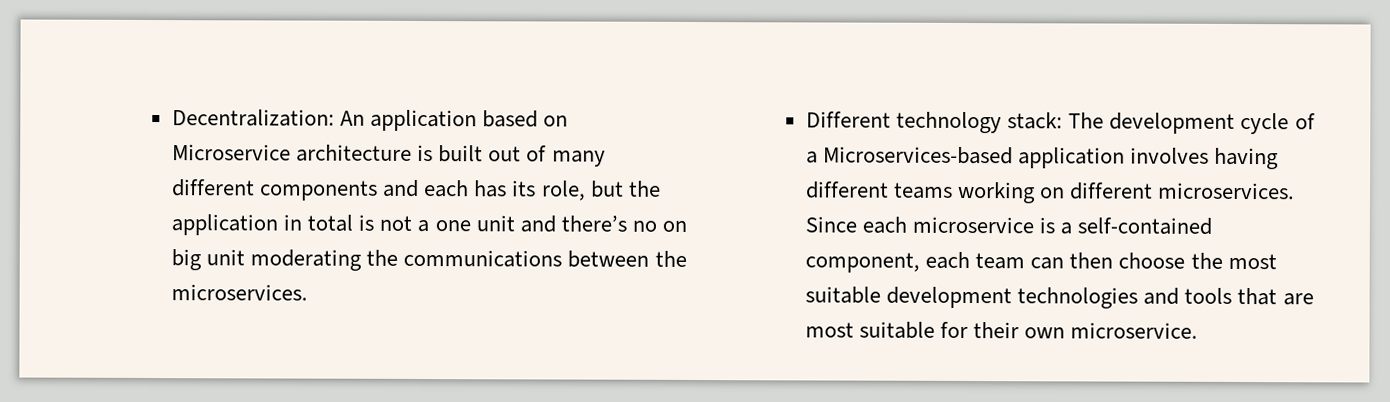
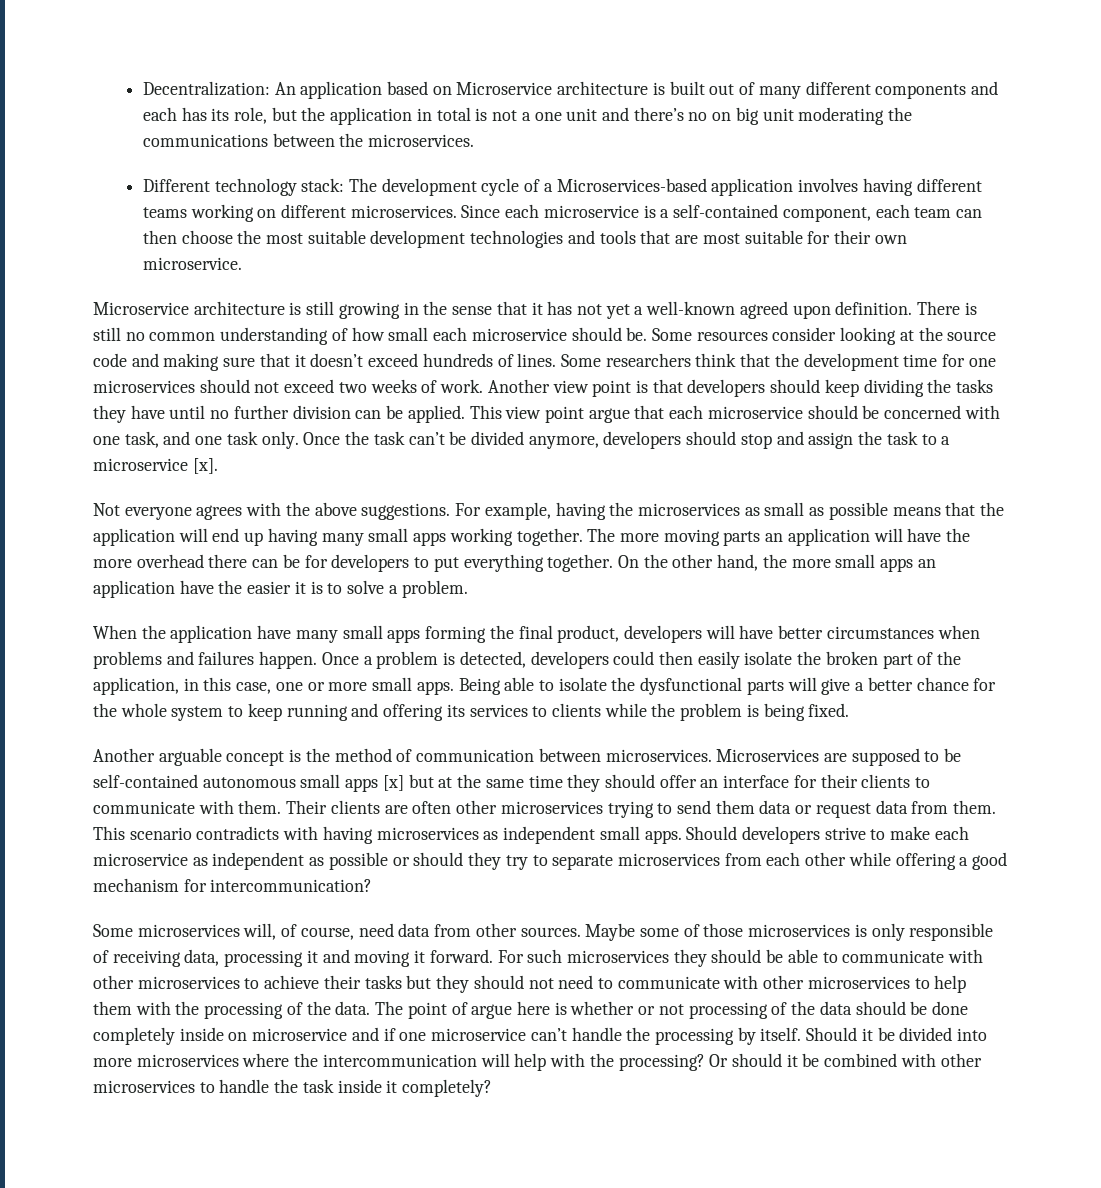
(1199, 330) none -> [93,301,977,319] [93,327,997,345] [93,353,996,371] [93,379,994,397] [93,405,1000,423] [93,431,951,449] [93,458,218,474] [93,502,1005,520] [93,528,971,546] [93,554,936,572] [93,580,468,598] [93,625,980,643] [93,651,962,669] [93,677,997,695] [93,703,850,721] [93,748,962,766] [93,774,931,792] [93,800,997,818] [93,826,969,844] [93,852,1008,870] [93,878,373,892] [93,923,994,941] [93,949,984,967] [93,975,967,993] [93,1001,968,1019] [93,1027,988,1045] [93,1053,982,1071] [93,1079,493,1097] // Microservice architecture is still growing in the sense that it has not yet a well-known agreed upon definition. There is still no common understanding of how small each microservice should be. Some resources consider looking at the source code and making sure that it doesn’t exceed hundreds of lines. Some researchers think that the development time for one microservices should not exceed two weeks of work. Another view point is that developers should keep dividing the tasks they have until no further division can be applied. This view point argue that each microservice should be concerned with one task, and one task only. Once the task can’t be divided anymore, developers should stop and assign the task to a microservice [x]. // Not everyone agrees with the above suggestions. For example, having the microservices as small as possible means that the application will end up having many small apps working together. The more moving parts an application will have the more overhead there can be for developers to put everything together. On the other hand, the more small apps an application have the easier it is to solve a problem. // When the application have many small apps forming the final product, developers will have better circumstances when problems and failures happen. Once a problem is detected, developers could then easily isolate the broken part of the application, in this case, one or more small apps. Being able to isolate the dysfunctional parts will give a better chance for the whole system to keep running and offering its services to clients while the problem is being fixed. // Another arguable concept is the method of communication between microservices. Microservices are supposed to be self-contained autonomous small apps [x] but at the same time they should offer an interface for their clients to communicate with them. Their clients are often other microservices trying to send them data or request data from them. This scenario contradicts with having microservices as independent small apps. Should developers strive to make each microservice as independent as possible or should they try to separate microservices from each other while offering a good mechanism for intercommunication? // Some microservices will, of course, need data from other sources. Maybe some of those microservices is only responsible of receiving data, processing it and moving it forward. For such microservices they should be able to communicate with other microservices to achieve their tasks but they should not need to communicate with other microservices to help them with the processing of the data. The point of argue here is whether or not processing of the data should be done completely inside on microservice and if one microservice can’t handle the processing by itself. Should it be divided into more microservices where the intercommunication will help with the processing? Or should it be combined with other microservices to handle the task inside it completely?

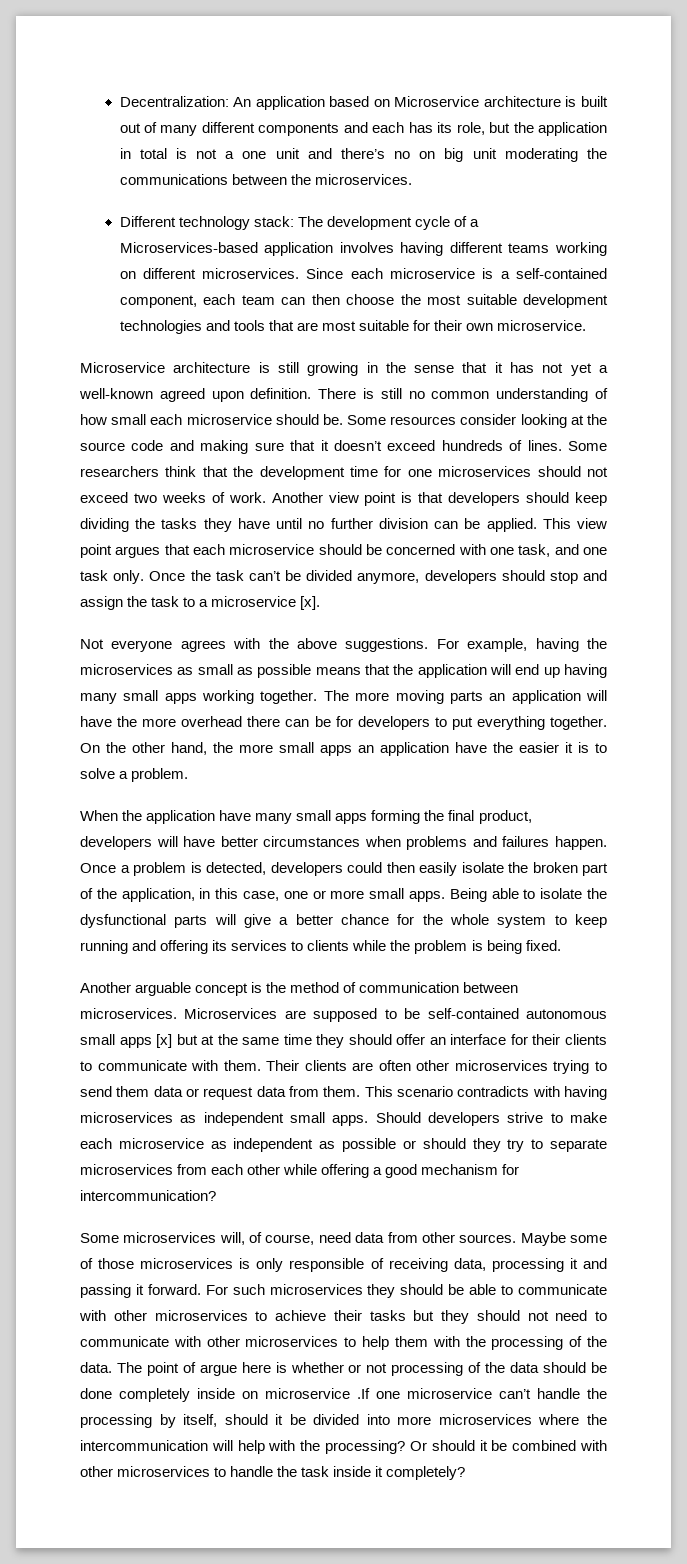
[588,408,630,423] argue -> [115,546,161,558] argues
[354,950,411,967] moving -> [80,1284,131,1298] passing
[351,1027,396,1041] and if -> [357,1388,370,1399] .If
[760,1027,858,1041] itself. Should -> [183,1414,268,1427] itself, should

